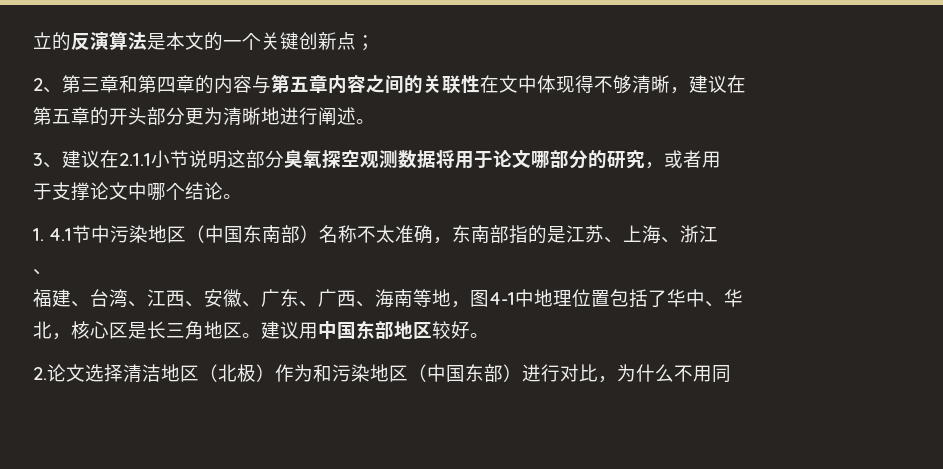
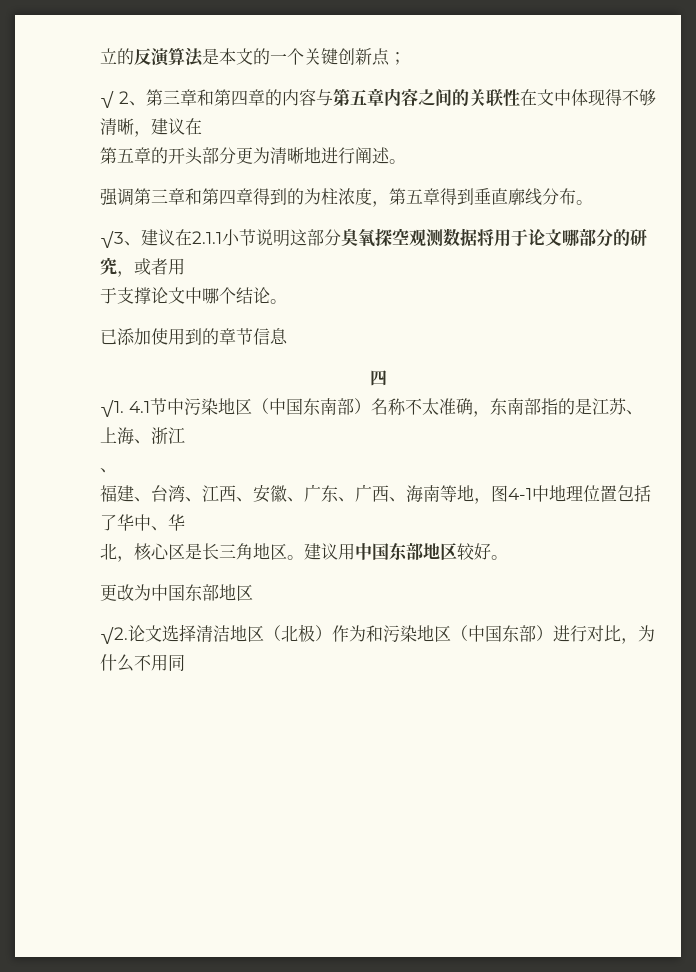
(375, 43) none -> [100,91,114,108] √
[33,153,43,166] 3 -> [100,188,593,207] [100,231,124,248] 强调第三章和第四章得到的为柱浓度，第五章得到垂直廓线分布。 // √3
[33,228,44,241] 1. -> [100,328,288,345] [370,370,387,386] [100,400,124,417] 已添加使用到的章节信息 // 四 // √1.
[33,367,47,380] 2. -> [100,584,253,601] [100,627,128,644] 更改为中国东部地区 // √2.

